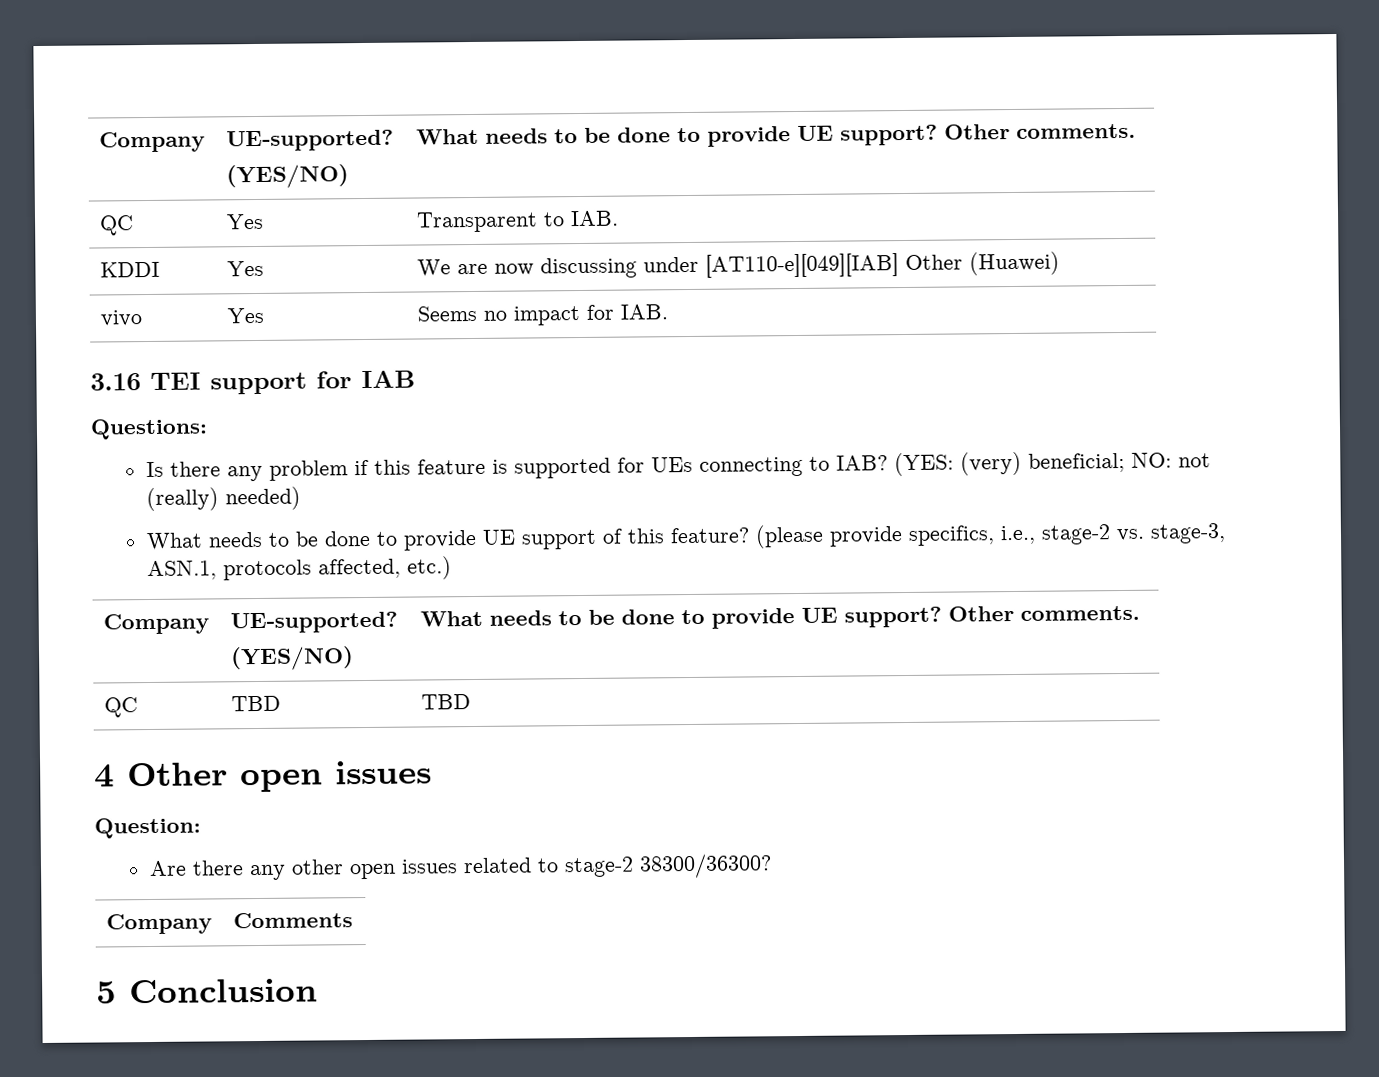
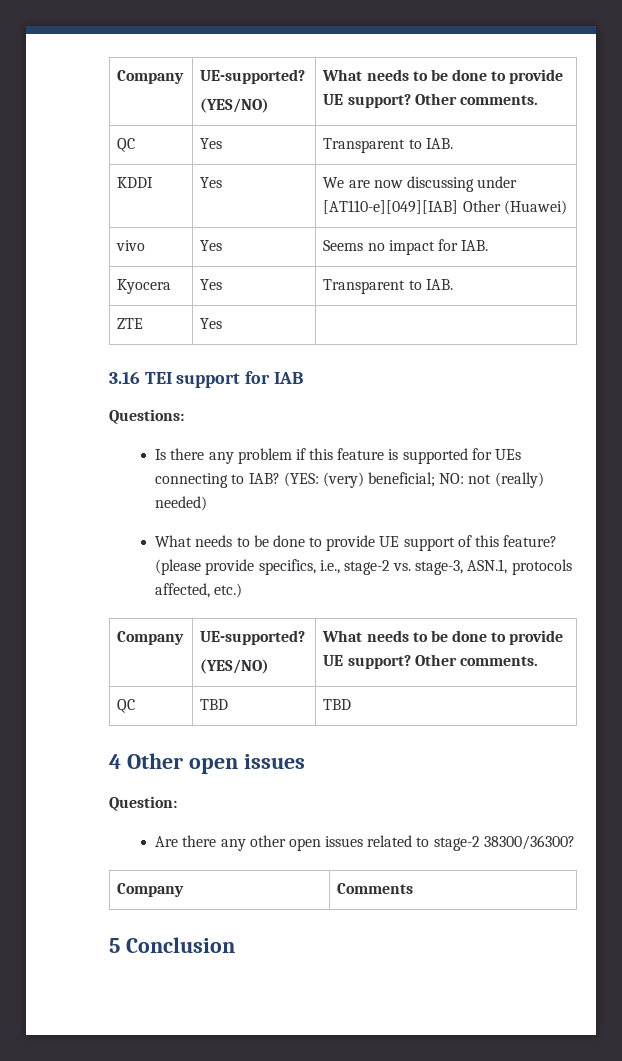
(668, 312) none -> [117,279,172,294] [200,279,223,290] [323,279,453,294] [117,318,144,329] [200,318,223,329] // Kyocera | Yes | Transparent to IAB. // ZTE | Yes |

